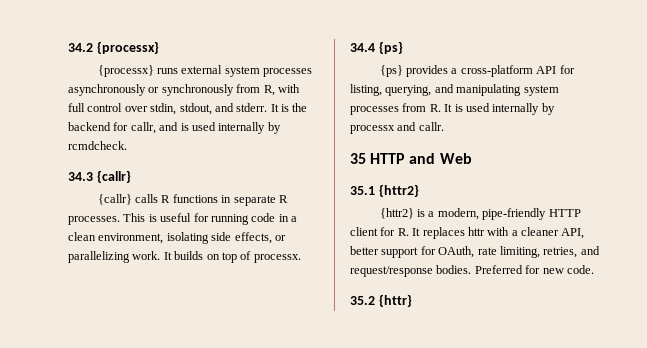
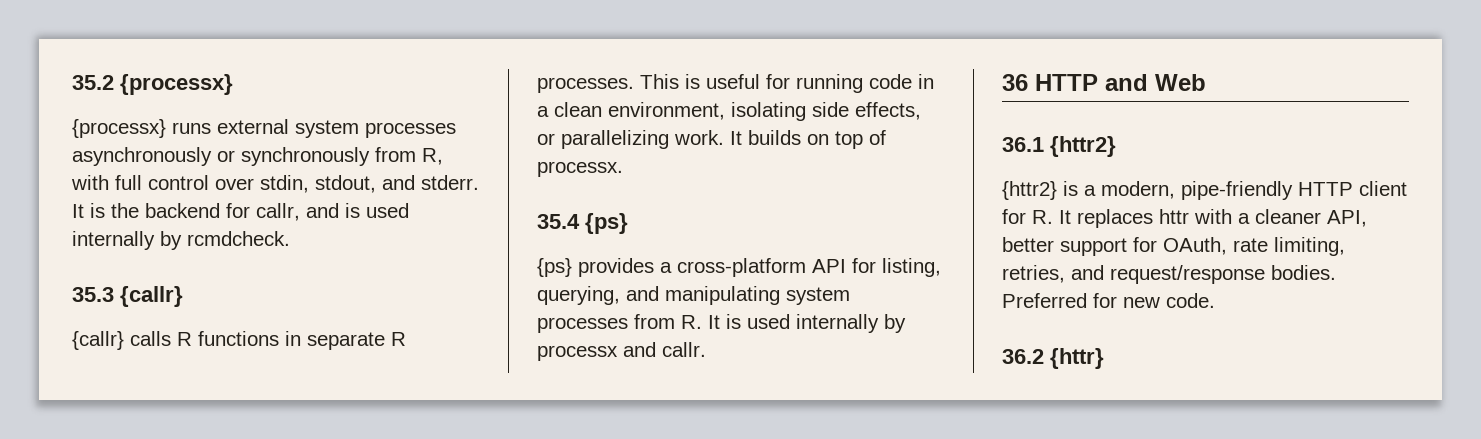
[68,43,93,52] 34.2 -> [72,75,114,90] 35.2
[68,172,93,181] 34.3 -> [72,287,114,302] 35.3
[350,43,375,52] 34.4 -> [537,214,580,229] 35.4
[350,153,366,164] 35 -> [1002,74,1028,91] 36
[350,186,375,195] 35.1 -> [1002,137,1044,152] 36.1
[350,296,375,305] 35.2 -> [1002,349,1044,364] 36.2

